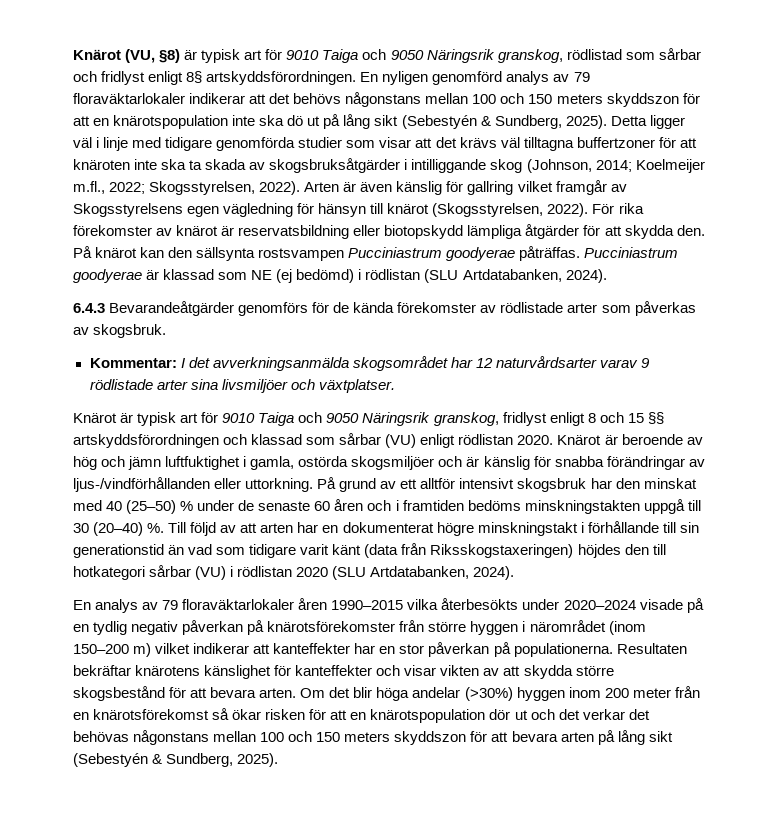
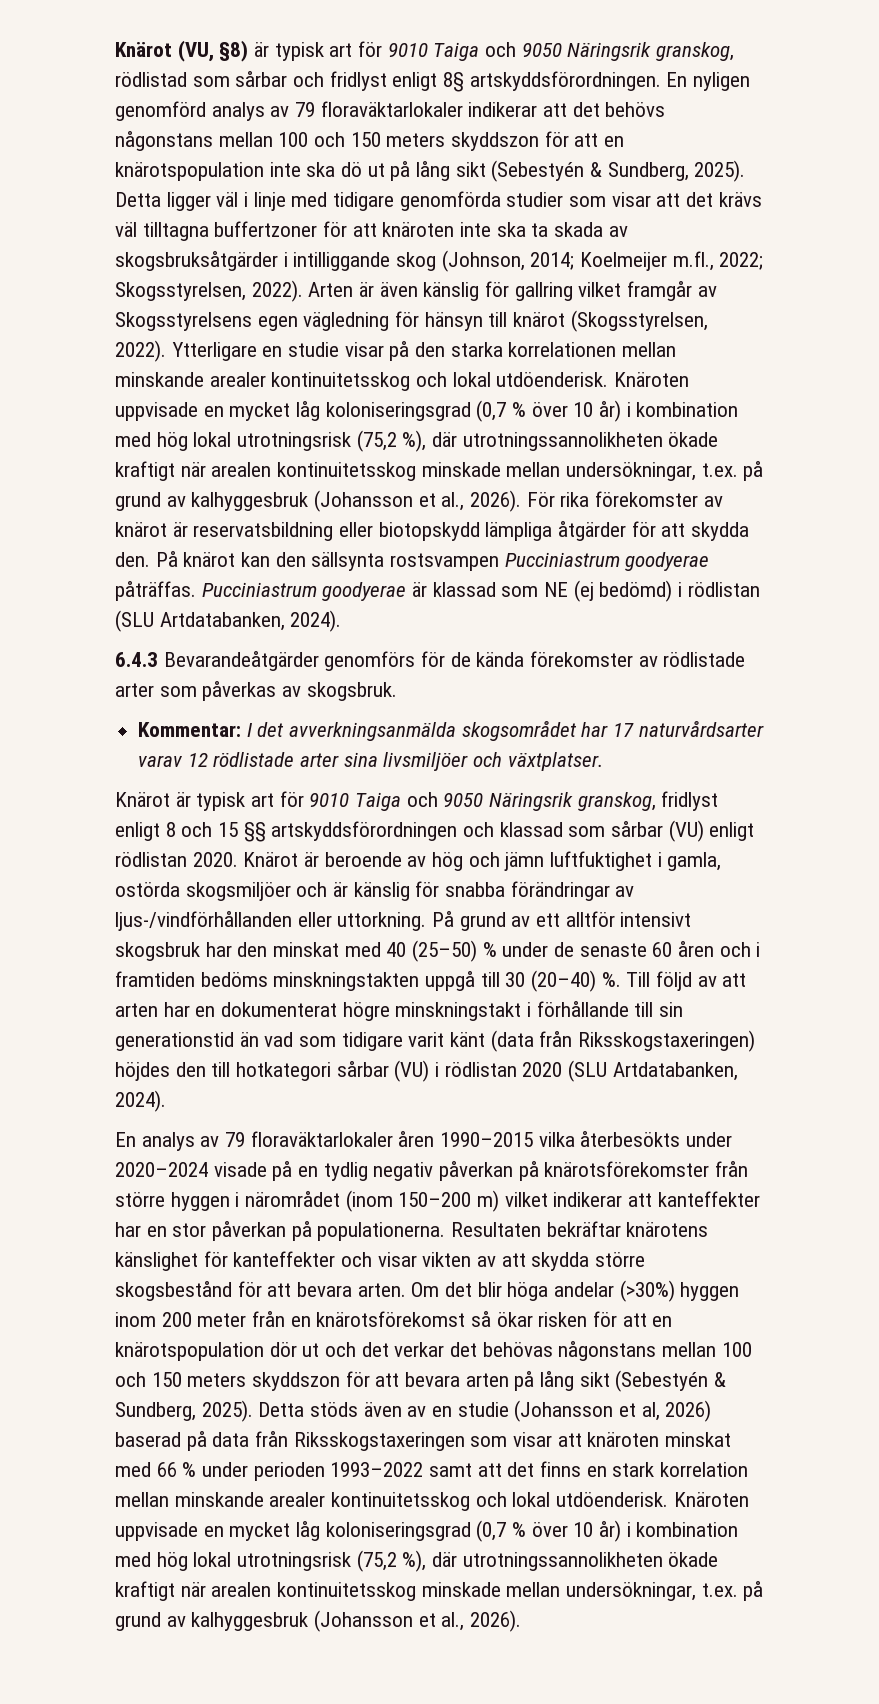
(589, 210) none -> [171,341,677,361] [115,372,690,391] [115,400,739,422] [115,430,719,452] [115,461,764,481] [115,490,522,512] Ytterligare en studie visar på den starka korrelationen mellan minskande arealer kontinuitetsskog och lokal utdöenderisk. Knäroten uppvisade en mycket låg koloniseringsgrad (0,7 % över 10 år) i kombination med hög lokal utrotningsrisk (75,2 %), där utrotningssannolikheten ökade kraftigt när arealen kontinuitetsskog minskade mellan undersökningar, t.ex. på grund av kalhyggesbruk (Johansson et al., 2026).
[475,358,493,368] 12 -> [613,723,635,737] 17
[640,358,650,368] 9 -> [187,753,208,767] 12
(279, 760) none -> [258,1400,712,1422] [115,1431,732,1451] [115,1461,749,1481] [115,1492,749,1511] [115,1520,739,1542] [115,1550,719,1572] [115,1581,764,1601] [115,1610,522,1632] Detta stöds även av en studie (Johansson et al, 2026) baserad på data från Riksskogstaxeringen som visar att knäroten minskat med 66 % under perioden 1993–2022 samt att det finns en stark korrelation mellan minskande arealer kontinuitetsskog och lokal utdöenderisk. Knäroten uppvisade en mycket låg koloniseringsgrad (0,7 % över 10 år) i kombination med hög lokal utrotningsrisk (75,2 %), där utrotningssannolikheten ökade kraftigt när arealen kontinuitetsskog minskade mellan undersökningar, t.ex. på grund av kalhyggesbruk (Johansson et al., 2026).

